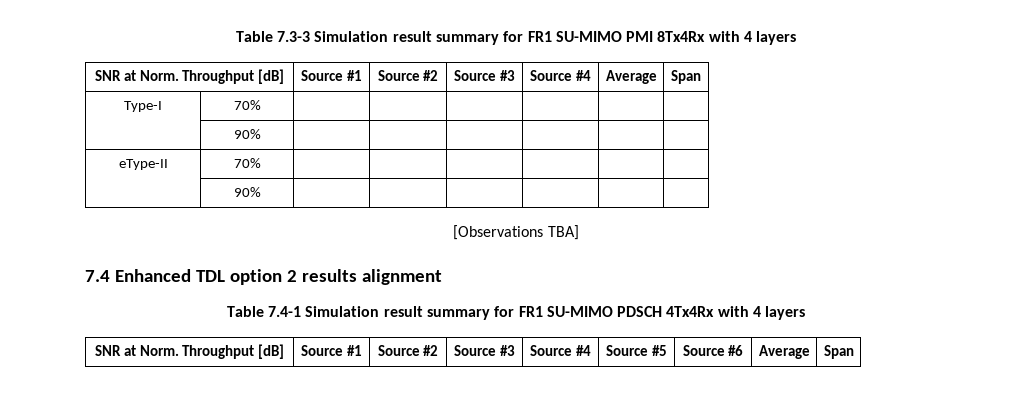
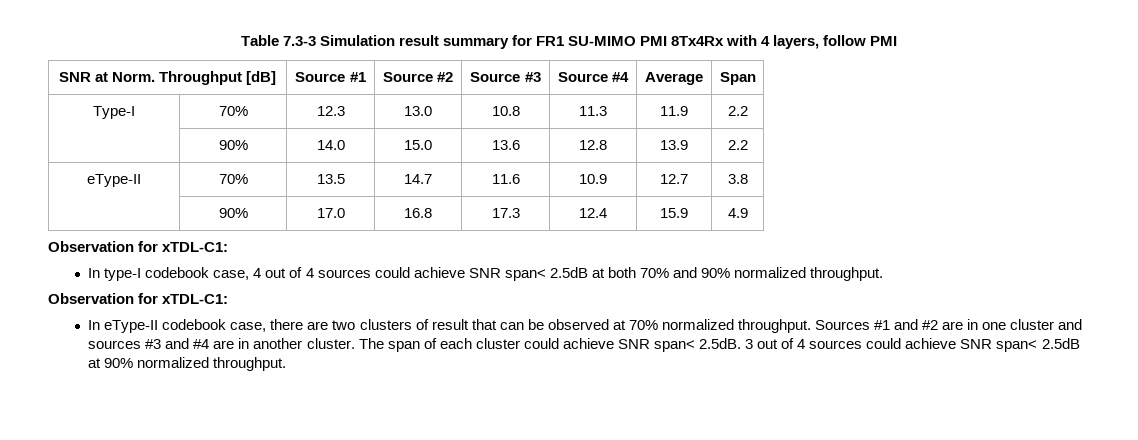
[756,31,797,45] layers -> [773,35,898,49] layers, follow PMI
[233,129,261,139] [118,159,168,170] [233,158,261,168] [233,187,261,197] [453,225,579,240] [85,269,442,285] [226,306,806,320] [94,344,285,359] [301,345,362,356] [377,345,439,356] [454,345,515,356] [530,345,591,356] [606,345,667,356] [682,345,744,356] [758,345,810,359] [823,345,854,359] | | | | | // | 90% | | | | | | // eType-II | 70% | | | | | | // | 90% | | | | | | // [Observations TBA] // 7.4 Enhanced TDL option 2 results alignment // Table 7.4-1 Simulation result summary for FR1 SU-MIMO PDSCH 4Tx4Rx with 4 layers // SNR at Norm. Throughput [dB] | Source #1 | Source #2 | Source #3 | Source #4 | Source #5 | Source #6 | Average | Span -> [316,106,345,116] [404,106,432,116] [491,106,520,116] [579,106,607,116] [660,106,688,116] [727,106,748,116] [218,140,248,150] [316,140,345,150] [404,140,432,150] [491,140,520,150] [579,140,607,150] [660,140,688,150] [727,140,748,150] [87,174,141,187] [218,174,248,184] [316,174,345,184] [404,174,432,184] [491,174,520,184] [579,174,607,184] [660,174,688,184] [727,174,748,184] [218,208,248,218] [316,208,345,218] [404,208,432,218] [491,208,520,218] [579,208,607,218] [660,208,688,218] [727,208,748,218] [48,241,229,252] [88,267,884,281] [48,293,229,304] [88,319,1083,333] [88,338,1080,352] [88,357,287,371] 12.3 | 13.0 | 10.8 | 11.3 | 11.9 | 2.2 // | 90% | 14.0 | 15.0 | 13.6 | 12.8 | 13.9 | 2.2 // eType-II | 70% | 13.5 | 14.7 | 11.6 | 10.9 | 12.7 | 3.8 // | 90% | 17.0 | 16.8 | 17.3 | 12.4 | 15.9 | 4.9 // Observation for xTDL-C1: // In type-I codebook case, 4 out of 4 sources could achieve SNR span< 2.5dB at both 70% and 90% normalized throughput. // Observation for xTDL-C1: // In eType-II codebook case, there are two clusters of result that can be observed at 70% normalized throughput. Sources #1 and #2 are in one cluster and sources #3 and #4 are in another cluster. The span of each cluster could achieve SNR span< 2.5dB. 3 out of 4 sources could achieve SNR span< 2.5dB at 90% normalized throughput.

